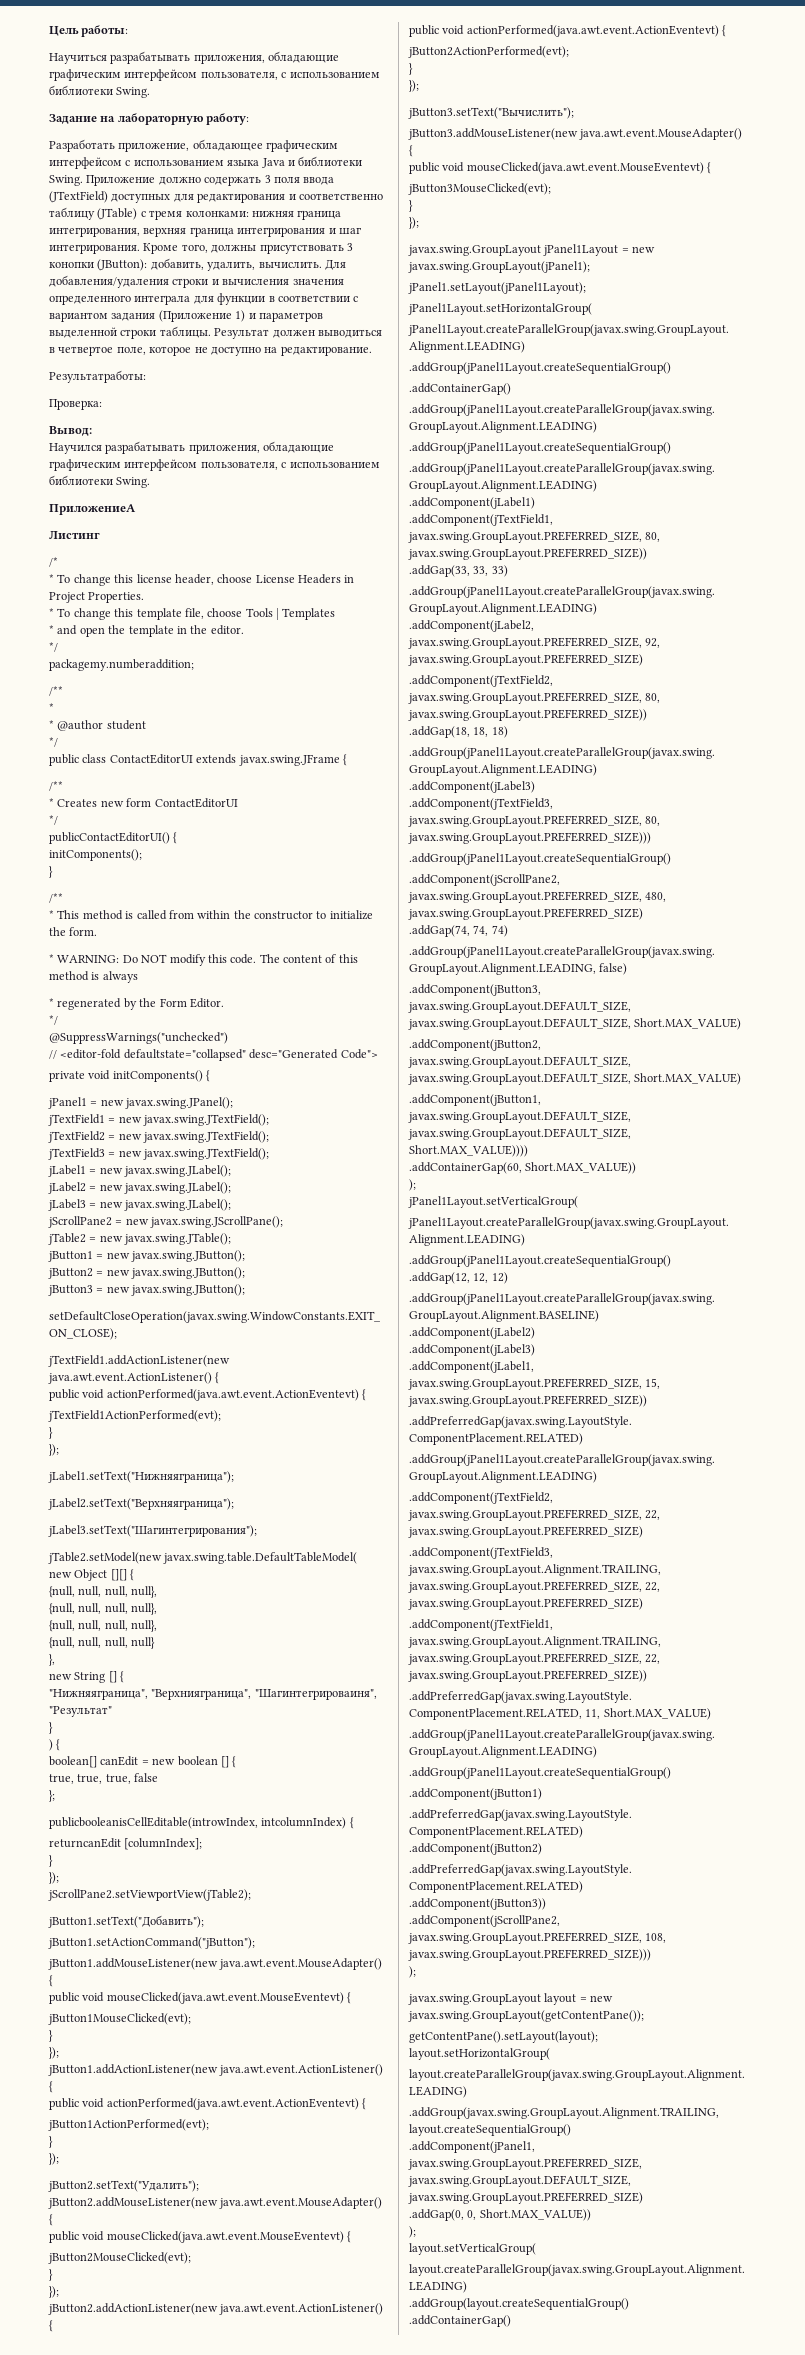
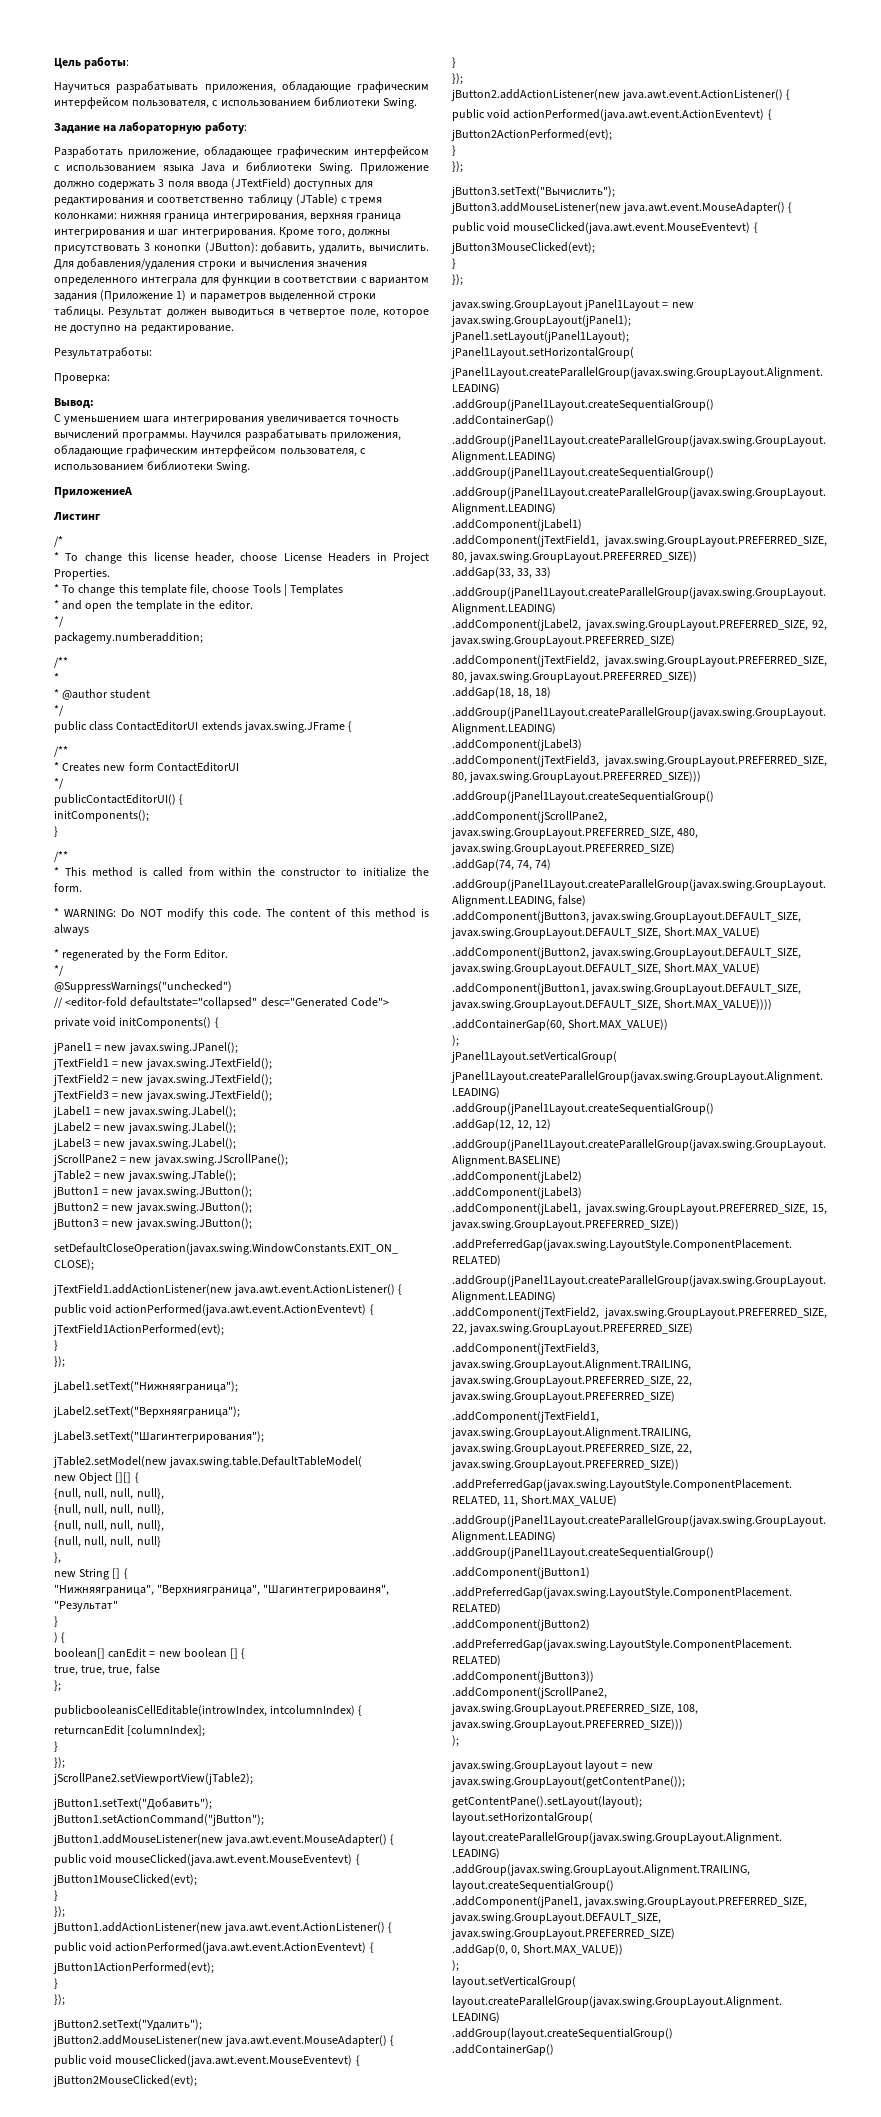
(92, 431) none -> [54,414,400,425] [54,429,189,441] С уменьшением шага интегрирования увеличивается точность вычислений программы.

